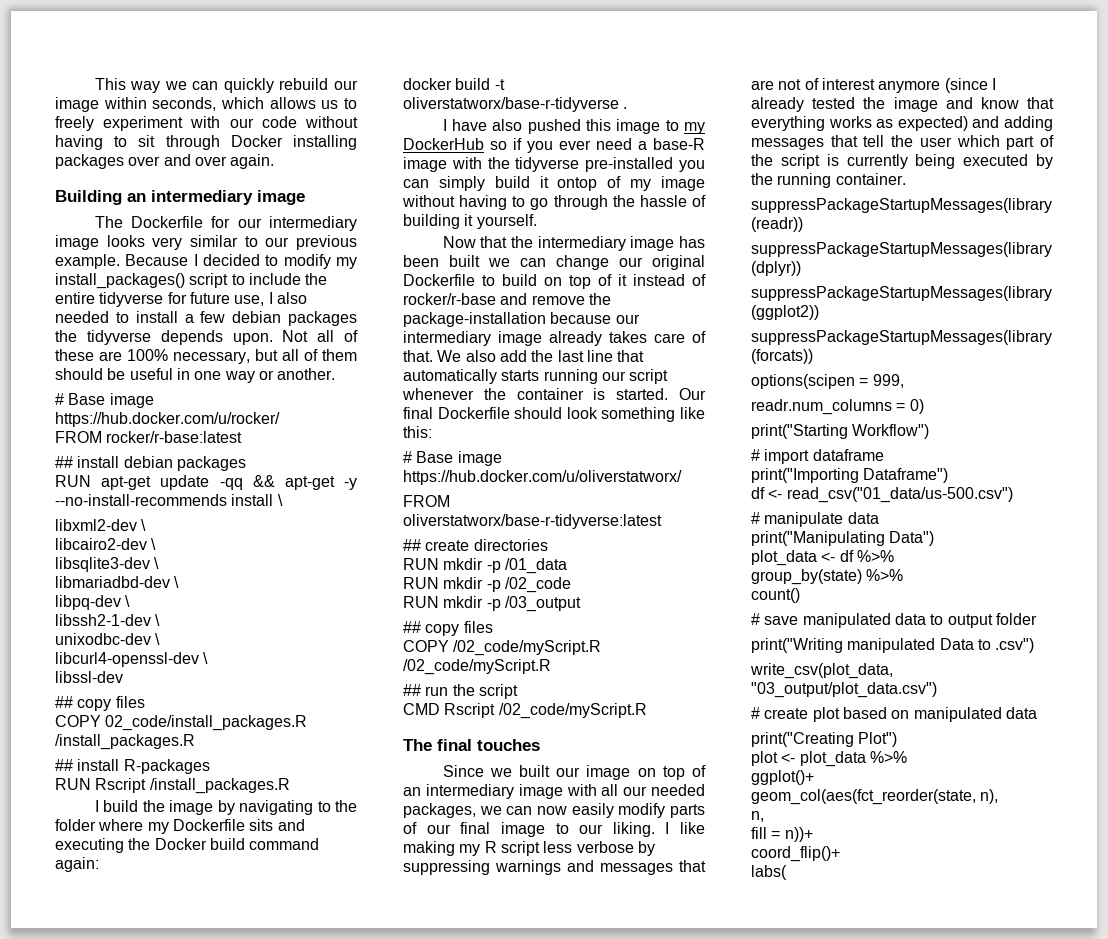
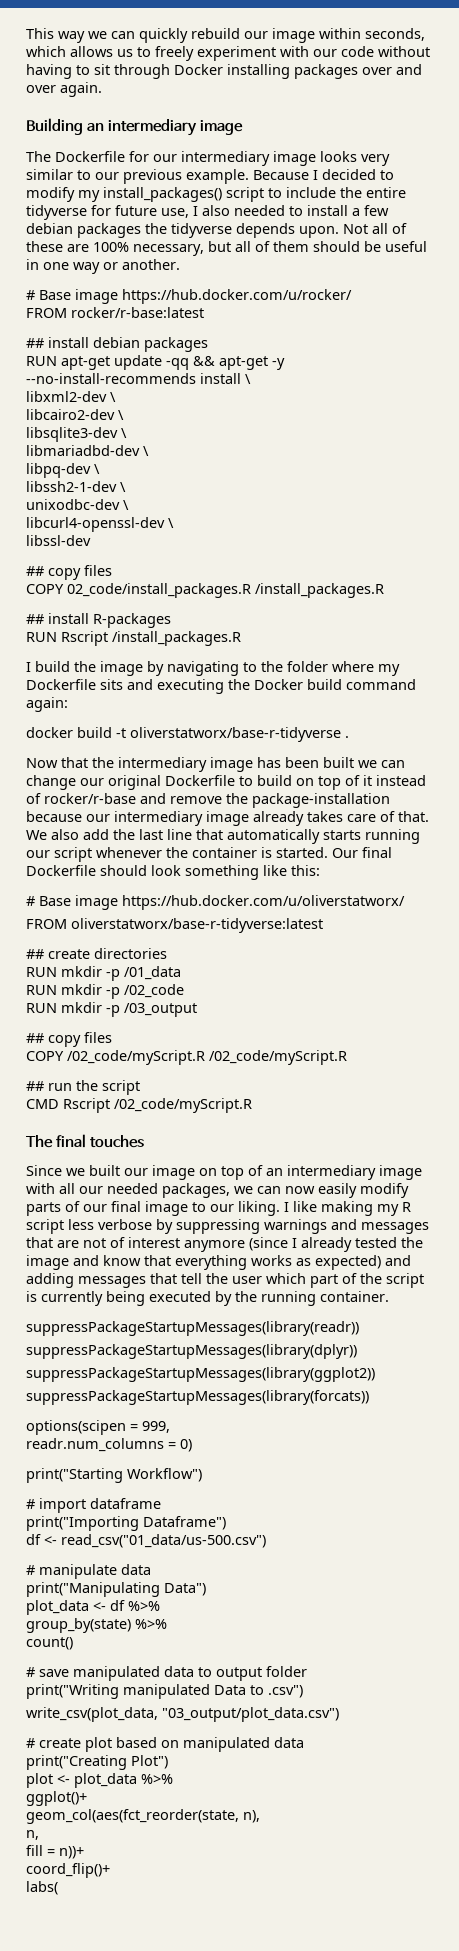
[442,119,705,134] [403,138,705,153] [403,157,705,172] [403,176,705,191] [402,195,706,210] [403,214,537,229] // I have also pushed this image to my DockerHub so if you ever need a base-R image with the tidyverse pre-installed you can simply build it ontop of my image without having to go through the hassle of building it yourself. -> (349, 737) none

